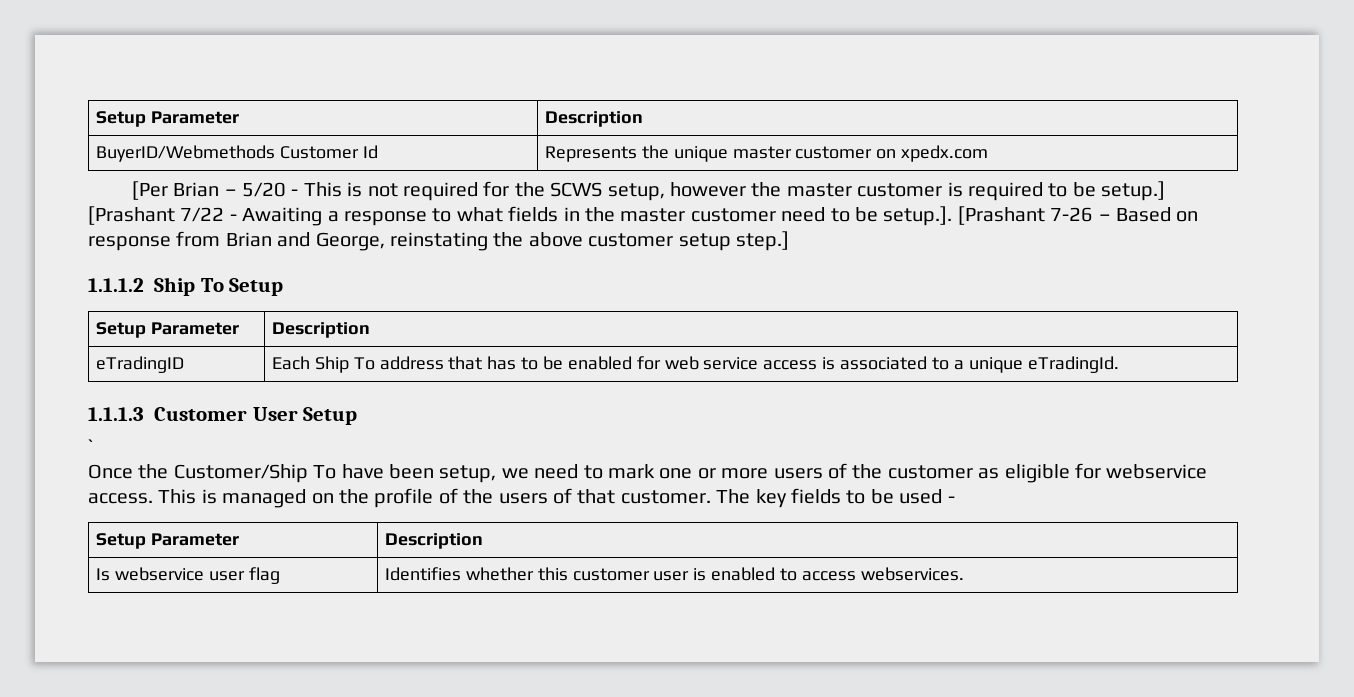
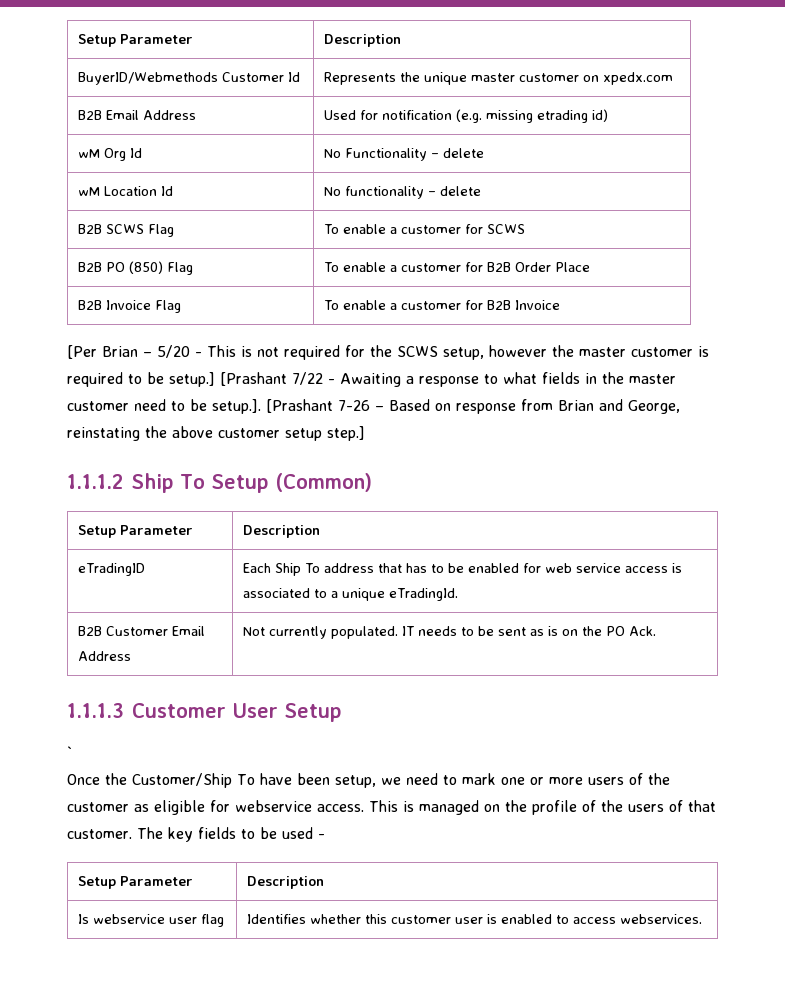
(989, 153) none -> [77,110,196,120] [323,109,608,123] [77,148,142,161] [323,148,484,161] [77,186,173,196] [323,186,481,199] [77,224,174,237] [323,224,526,234] [77,261,193,275] [323,262,591,272] [77,300,181,313] [323,300,561,310] // B2B Email Address | Used for notification (e.g. missing etrading id) // wM Org Id | No Functionality – delete // wM Location Id | No functionality – delete // B2B SCWS Flag | To enable a customer for SCWS // B2B PO (850) Flag | To enable a customer for B2B Order Place // B2B Invoice Flag | To enable a customer for B2B Invoice
(284, 287) none -> [274,473,372,492] (Common)
(1119, 364) none -> [77,626,205,636] [77,651,131,661] [242,626,656,639] // B2B Customer Email Address | Not currently populated. IT needs to be sent as is on the PO Ack.

